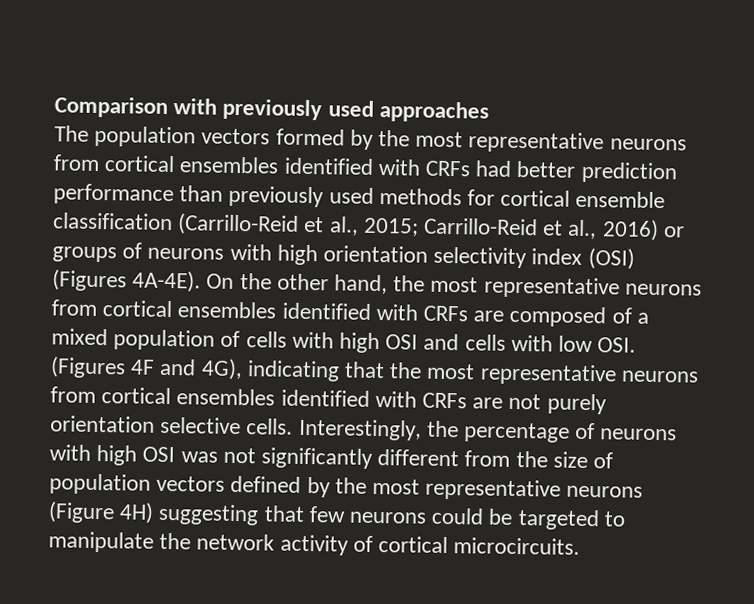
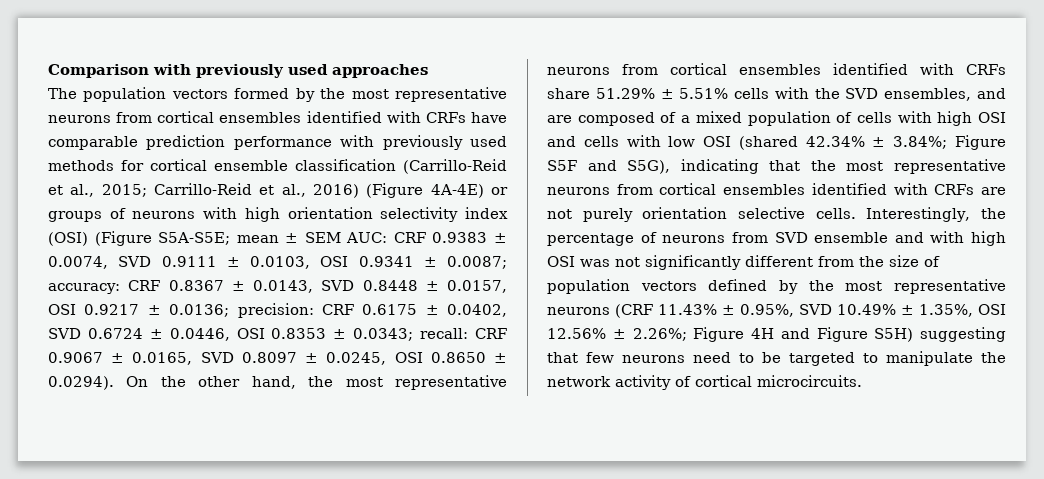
[475,160,577,178] had better -> [471,112,508,123] [48,136,138,150] have comparable
[179,185,224,202] than -> [340,135,375,147] with
(659, 230) none -> [366,183,484,198] (Figure 4A-4E)
[52,269,202,293] (Figures 4A-4E). -> [94,231,507,246] [48,256,507,269] [48,280,507,294] [48,303,507,318] [48,328,508,341] [48,352,508,365] [48,376,114,390] (Figure S5A-S5E; mean ± SEM AUC: CRF 0.9383 ± 0.0074, SVD 0.9111 ± 0.0103, OSI 0.9341 ± 0.0087; accuracy: CRF 0.8367 ± 0.0143, SVD 0.8448 ± 0.0157, OSI 0.9217 ± 0.0136; precision: CRF 0.6175 ± 0.0402, SVD 0.6724 ± 0.0446, OSI 0.8353 ± 0.0343; recall: CRF 0.9067 ± 0.0165, SVD 0.8097 ± 0.0245, OSI 0.8650 ± 0.0294).
(469, 313) none -> [547,87,1006,101] share 51.29% ± 5.51% cells with the SVD ensembles, and
[597,337,637,353] [50,356,243,381] OSI. (Figures 4F and 4G), -> [703,135,1006,150] [547,160,671,174] OSI (shared 42.34% ± 3.84%; Figure S5F and S5G),
(678, 434) none -> [731,232,924,243] from SVD ensemble and
[48,501,155,524] (Figure 4H) -> [615,304,1006,318] [547,327,914,342] (CRF 11.43% ± 0.95%, SVD 10.49% ± 1.35%, OSI 12.56% ± 2.26%; Figure 4H and Figure S5H)
[431,507,485,525] could -> [693,352,754,363] need to

